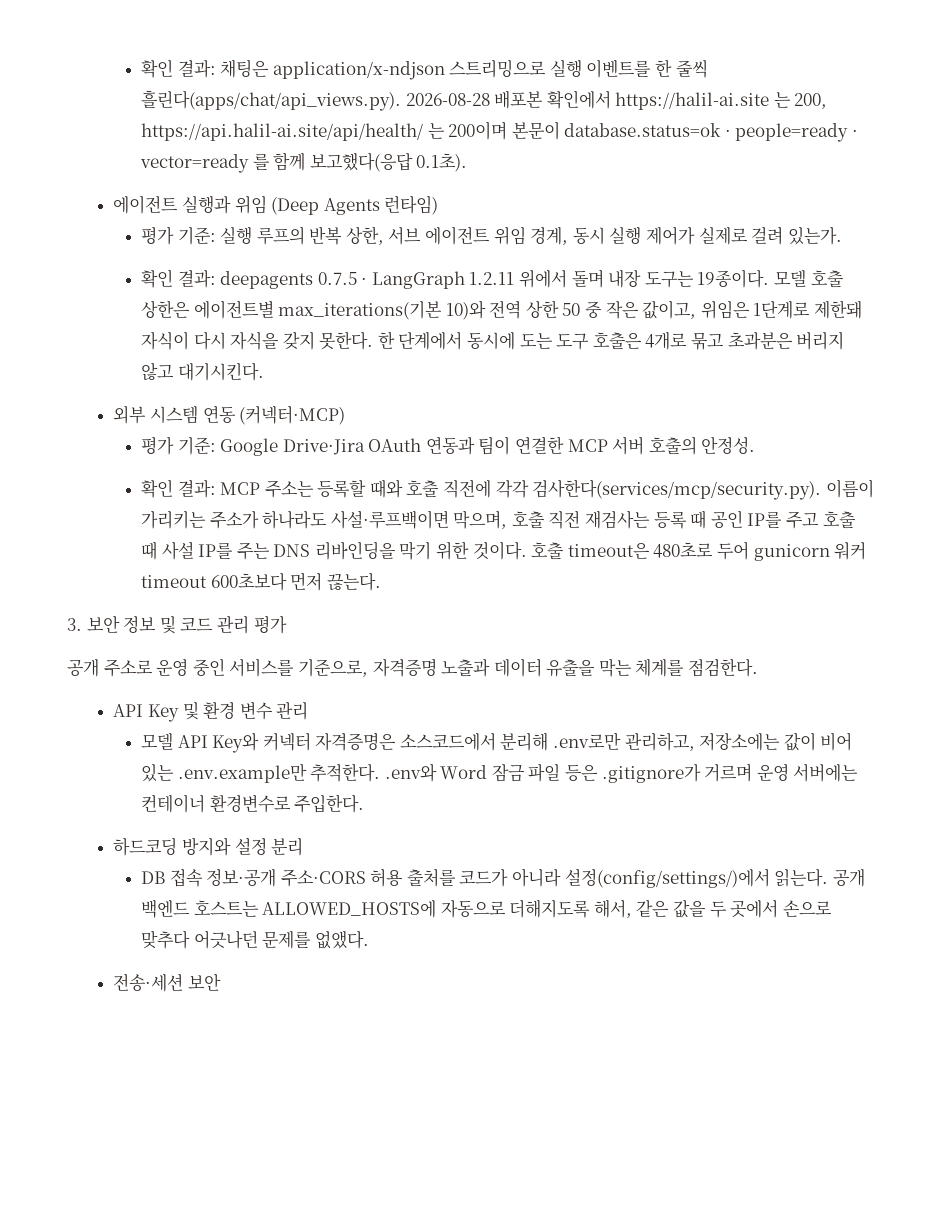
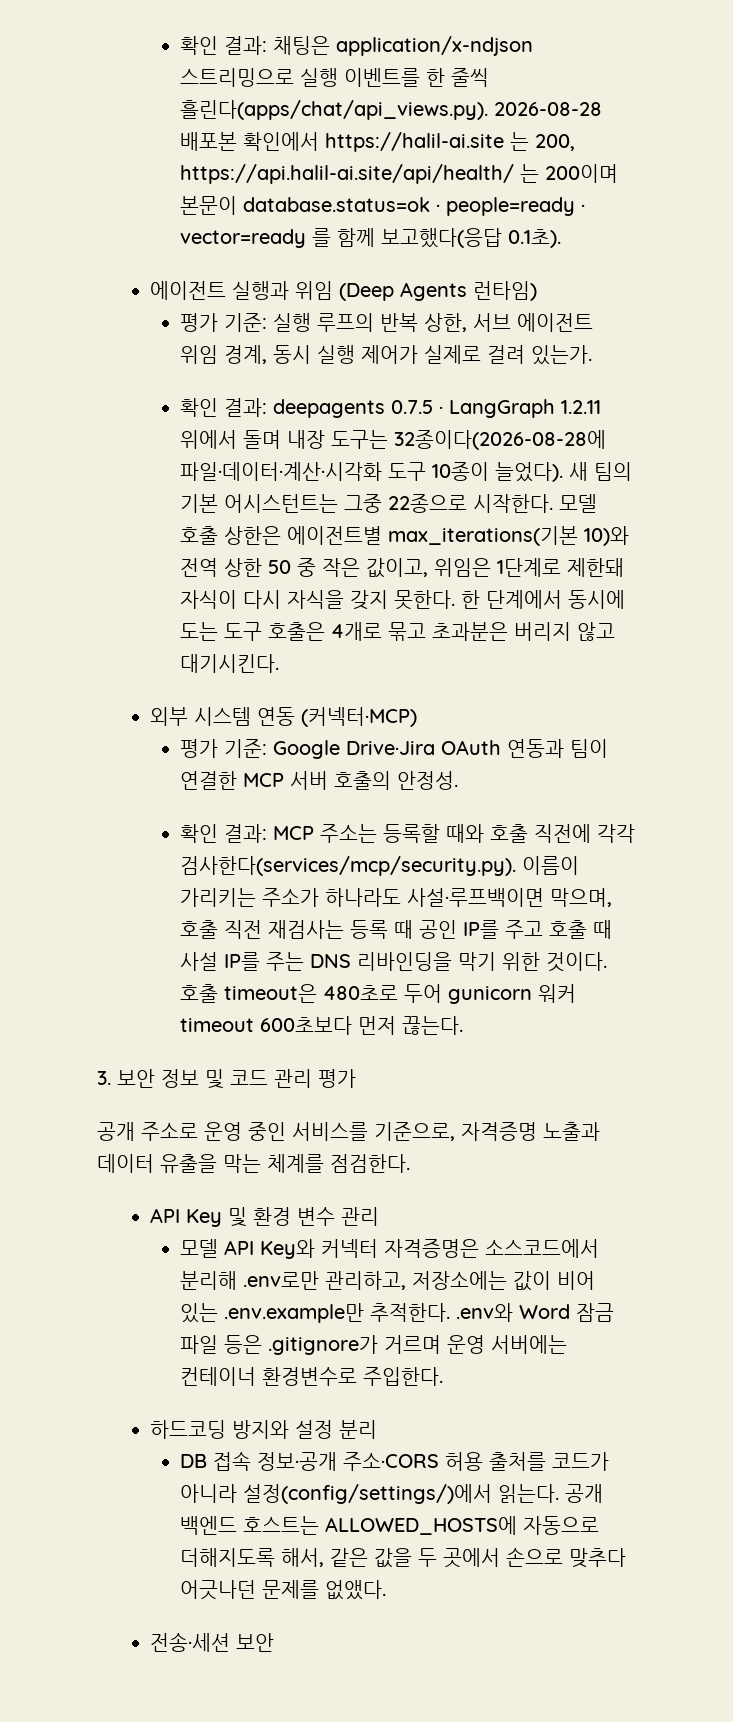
[697,269,770,288] 19종이다. -> [394,430,607,450] [180,462,633,482] [180,494,554,513] 32종이다(2026-08-28에 파일·데이터·계산·시각화 도구 10종이 늘었다). 새 팀의 기본 어시스턴트는 그중 22종으로 시작한다.

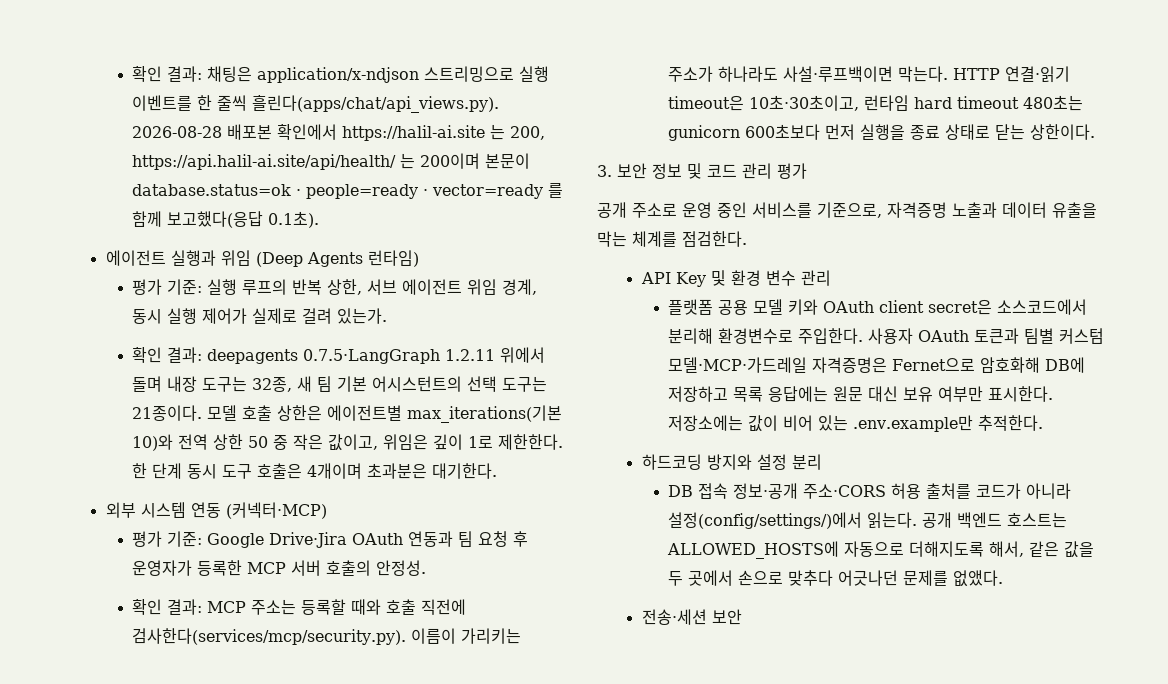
[391,399,556,418] 0.7.5 · LangGraph -> [303,349,441,364] 0.7.5·LangGraph
[394,430,607,450] [180,462,633,482] [180,494,554,513] 32종이다(2026-08-28에 파일·데이터·계산·시각화 도구 10종이 늘었다). 새 팀의 기본 어시스턴트는 그중 22종으로 시작한다. -> [252,376,548,392] [132,405,203,421] 32종, 새 팀 기본 어시스턴트의 선택 도구는 21종이다.
[497,558,625,577] [180,590,626,610] [180,622,616,641] [180,654,280,673] 1단계로 제한돼 자식이 다시 자식을 갖지 못한다. 한 단계에서 동시에 도는 도구 호출은 4개로 묶고 초과분은 버리지 않고 대기시킨다. -> [433,434,564,450] [132,463,498,479] 깊이 1로 제한한다. 한 단계 동시 도구 호출은 4개이며 초과분은 대기한다.
[570,739,609,758] [180,771,238,790] 팀이 연결한 -> [458,531,529,547] [132,560,243,576] 팀 요청 후 운영자가 등록한
[597,824,636,843] 각각 -> (467, 607) none
[550,888,613,907] [180,920,613,939] [180,952,608,972] [180,984,577,1004] [180,1016,464,1035] 막으며, 호출 직전 재검사는 등록 때 공인 IP를 주고 호출 때 사설 IP를 주는 DNS 리바인딩을 막기 위한 것이다. 호출 timeout은 480초로 두어 gunicorn 워커 timeout 600초보다 먼저 끊는다. -> [898,66,1071,83] [668,95,1084,111] [668,124,1096,141] 막는다. HTTP 연결·읽기 timeout은 10초·30초이고, 런타임 hard timeout 480초는 gunicorn 600초보다 먼저 실행을 종료 상태로 닫는 상한이다.
[180,1239,600,1259] [180,1271,407,1290] 모델 API Key와 커넥터 자격증명은 소스코드에서 분리해 .env로만 관리하고, -> [668,299,1088,315] [668,328,1105,344] [668,357,1086,373] [668,386,1054,402] 플랫폼 공용 모델 키와 OAuth client secret은 소스코드에서 분리해 환경변수로 주입한다. 사용자 OAuth 토큰과 팀별 커스텀 모델·MCP·가드레일 자격증명은 Fernet으로 암호화해 DB에 저장하고 목록 응답에는 원문 대신 보유 여부만 표시한다.
[456,1303,615,1322] [180,1335,568,1355] [180,1367,444,1386] .env와 Word 잠금 파일 등은 .gitignore가 거르며 운영 서버에는 컨테이너 환경변수로 주입한다. -> (1044, 423) none

